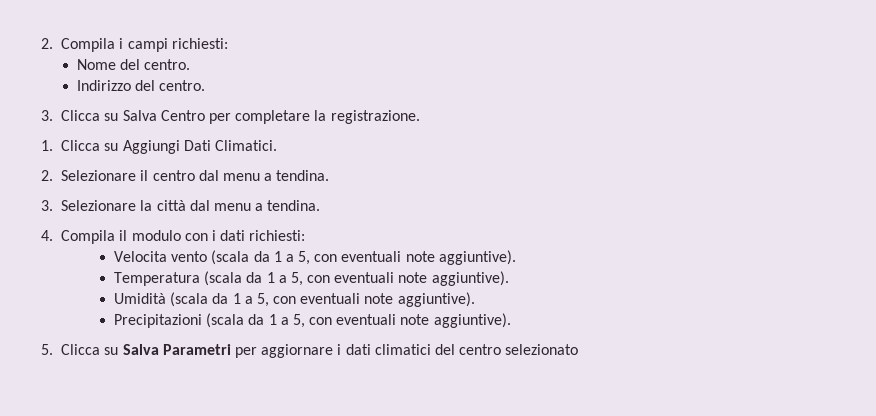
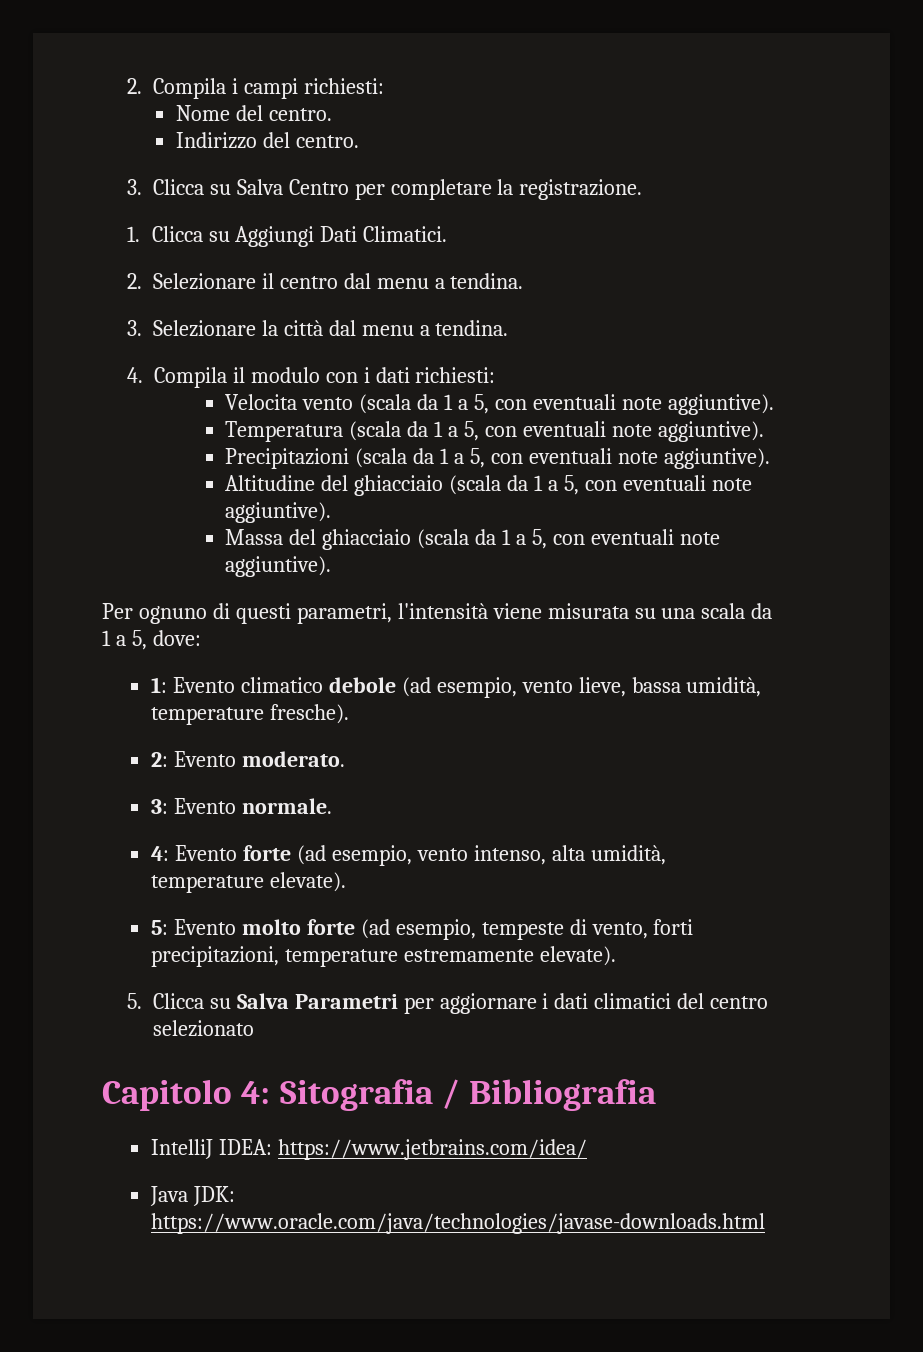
[114,292,475,307] [114,313,511,328] Umidità (scala da 1 a 5, con eventuali note aggiuntive). // Precipitazioni (scala da 1 a 5, con eventuali note aggiuntive). -> [225,448,770,469] [225,475,752,496] [225,502,332,523] [225,529,720,550] [225,556,332,577] [102,603,773,624] [102,630,201,650] [151,677,762,698] [151,704,349,725] [151,751,345,767] [151,798,332,814] [151,845,666,866] [151,872,346,893] [151,919,694,940] [151,946,616,967] Precipitazioni (scala da 1 a 5, con eventuali note aggiuntive). // Altitudine del ghiacciaio (scala da 1 a 5, con eventuali note aggiuntive). // Massa del ghiacciaio (scala da 1 a 5, con eventuali note aggiuntive). // Per ognuno di questi parametri, l'intensità viene misurata su una scala da 1 a 5, dove: // 1: Evento climatico debole (ad esempio, vento lieve, bassa umidità, temperature fresche). // 2: Evento moderato. // 3: Evento normale. // 4: Evento forte (ad esempio, vento intenso, alta umidità, temperature elevate). // 5: Evento molto forte (ad esempio, tempeste di vento, forti precipitazioni, temperature estremamente elevate).
(579, 349) none -> [102,1079,657,1111] [151,1139,587,1160] [150,1186,235,1206] [151,1213,766,1234] // Capitolo 4: Sitografia / Bibliografia // IntelliJ IDEA: https://www.jetbrains.com/idea/ // Java JDK: https://www.oracle.com/java/technologies/javase-downloads.html

